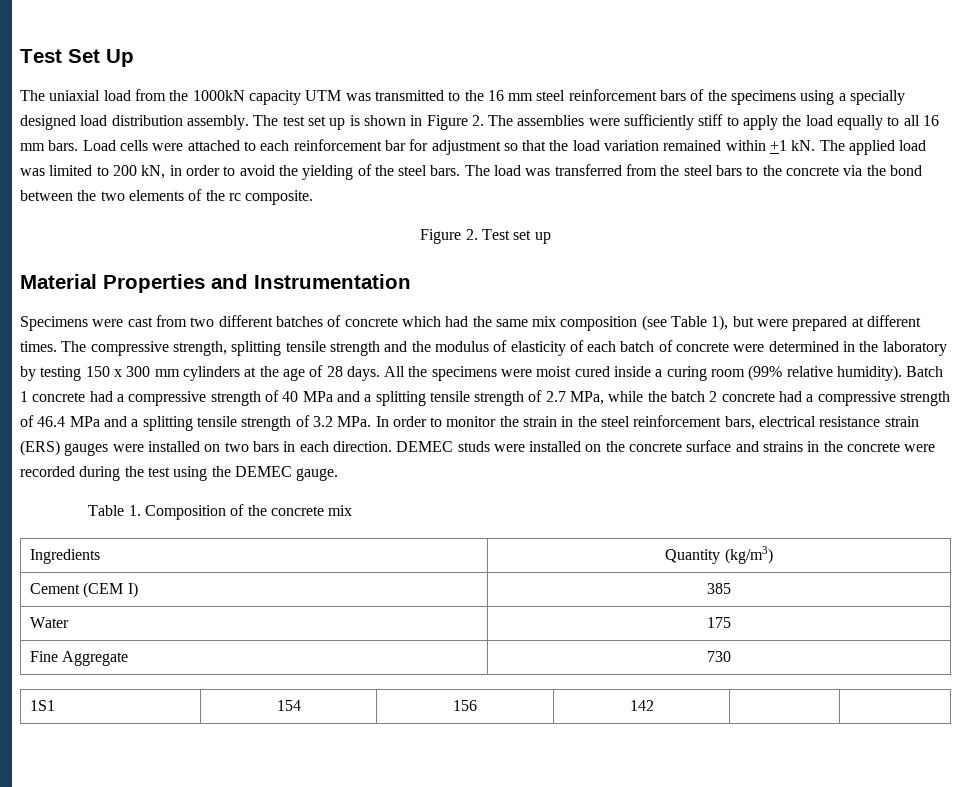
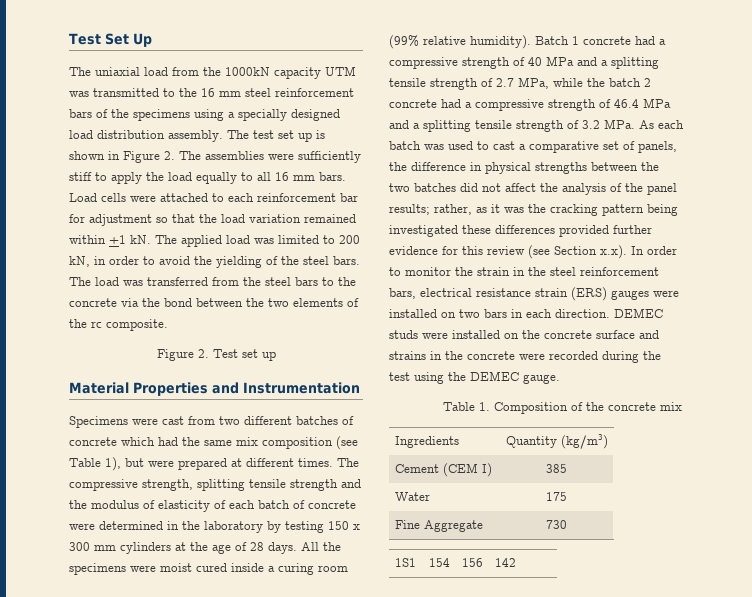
(372, 421) none -> [639,120,684,129] [389,141,677,153] [389,162,659,174] [389,183,677,195] [389,204,678,216] [389,225,652,237] [389,245,627,259] As each batch was used to cast a comparative set of panels, the difference in physical strengths between the two batches did not affect the analysis of the panel results; rather, as it was the cracking pattern being investigated these differences provided further evidence for this review (see Section x.x).

